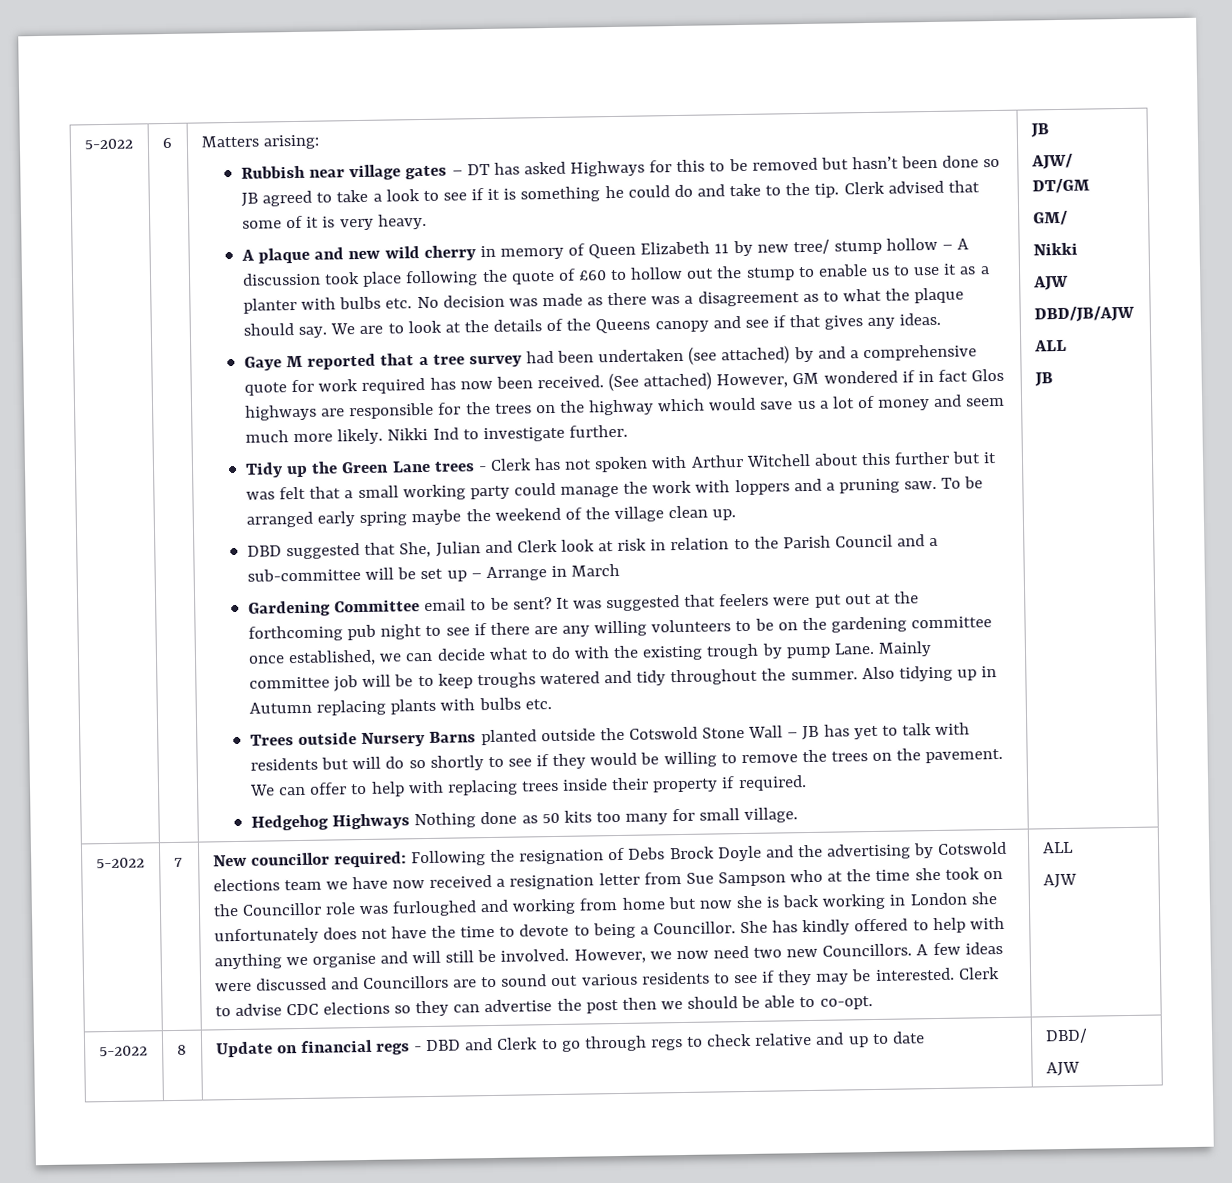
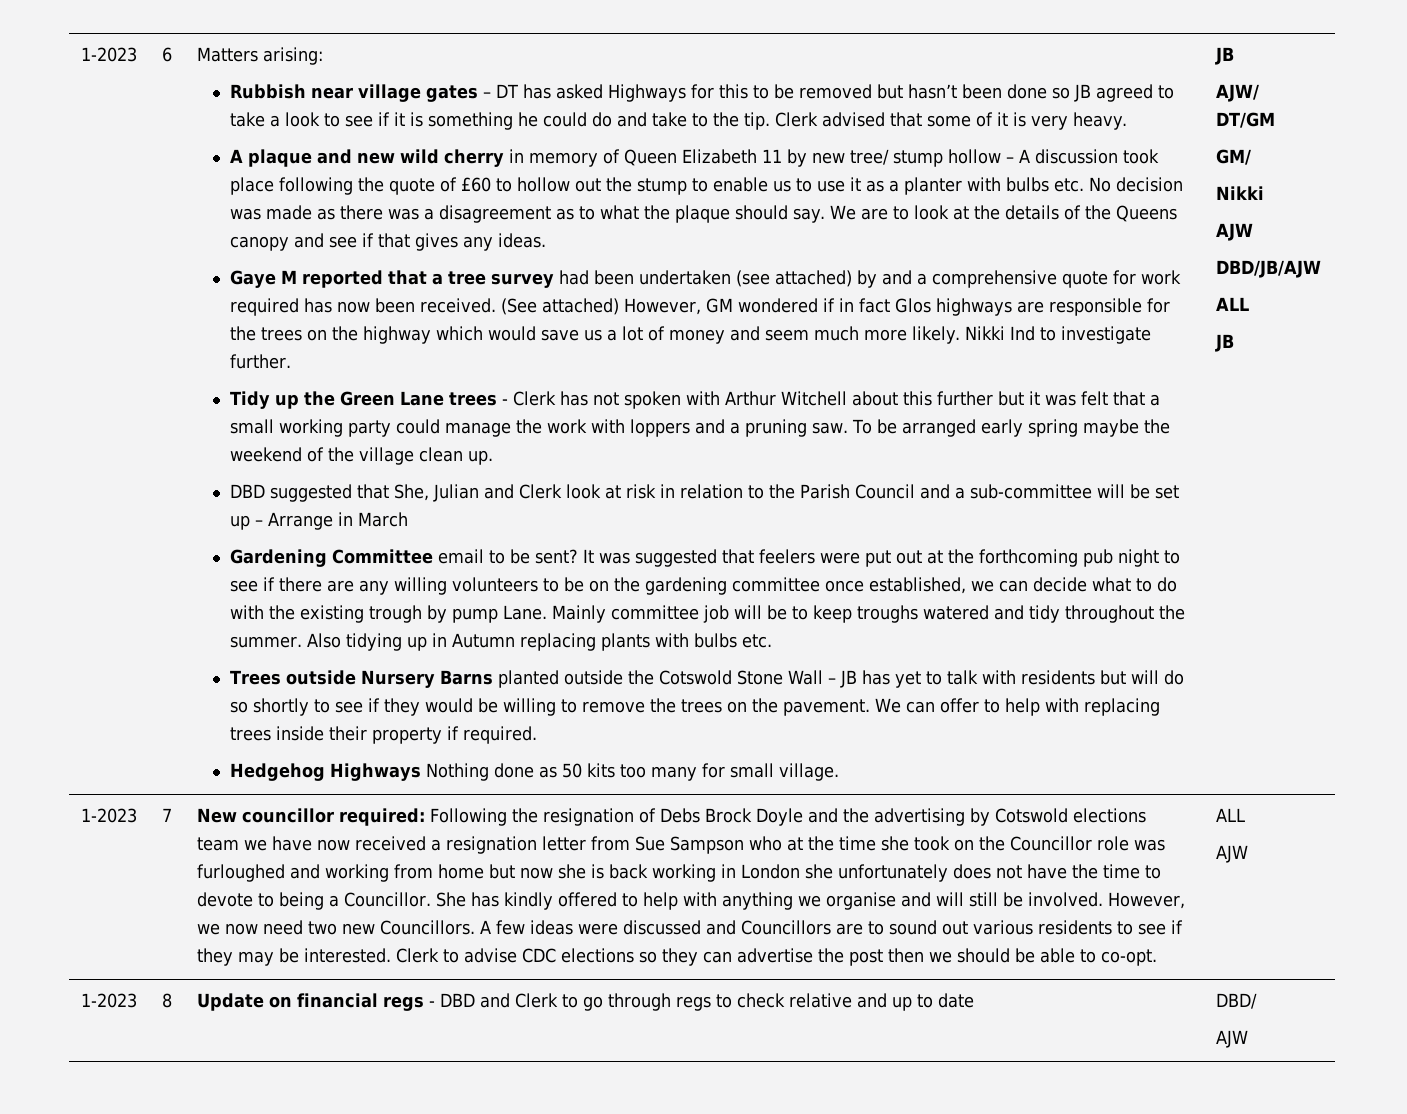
[83,138,133,150] 5-2022 -> [81,47,138,62] 1-2023
[95,857,145,869] 5-2022 -> [81,808,138,823] 1-2023
[98,1045,148,1057] 5-2022 -> [81,993,138,1008] 1-2023

